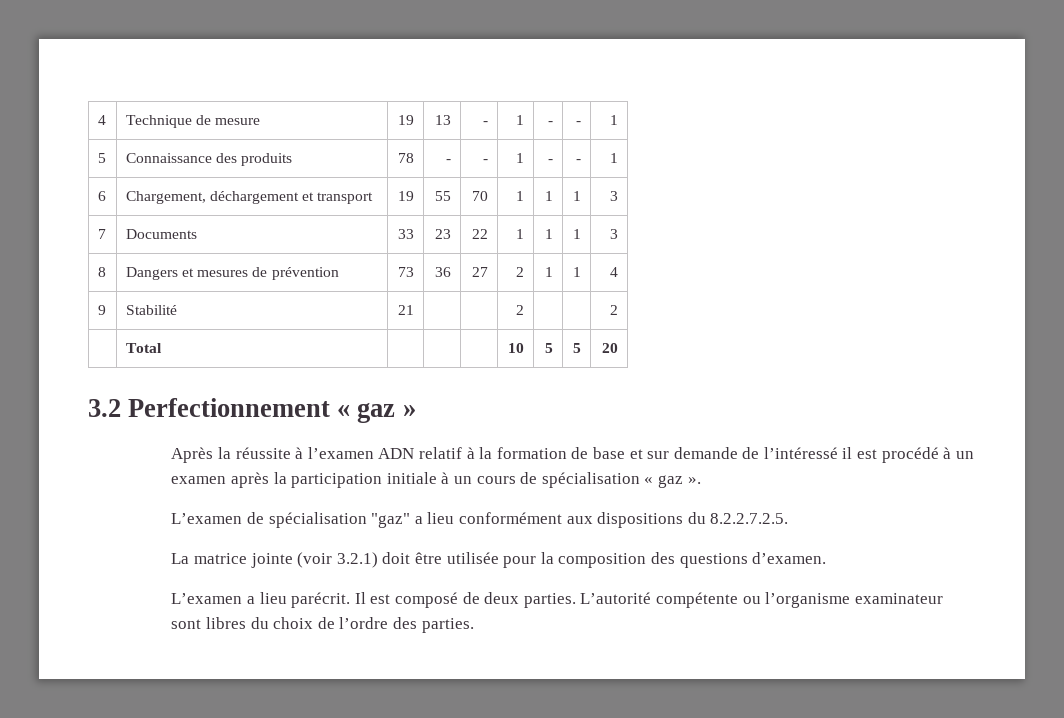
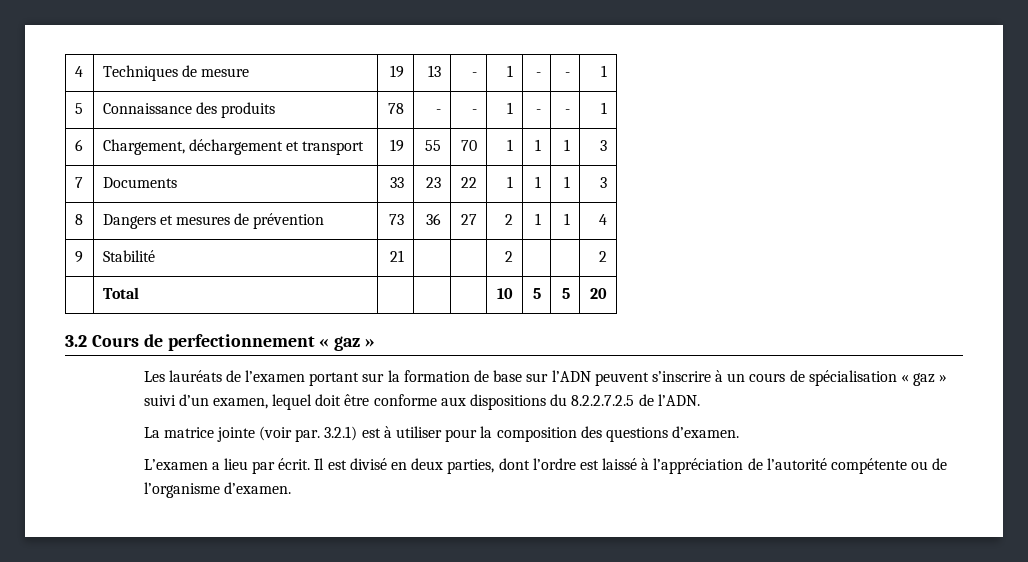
[125,115,192,128] Technique -> [102,65,178,81] Techniques
[128,398,331,417] Perfectionnement -> [91,334,315,351] Cours de perfectionnement
[171,447,974,463] [171,472,437,488] Après la réussite à l’examen ADN relatif à la formation de base et sur demande de l’intéressé il est procédé à un examen après la participation initiale -> [143,370,711,386] Les lauréats de l’examen portant sur la formation de base sur l’ADN peuvent s’inscrire
[687,477,701,484] [171,512,789,528] ». // L’examen de spécialisation "gaz" a lieu conformément aux dispositions du 8.2.2.7.2.5. -> [939,374,948,382] [143,394,700,410] » suivi d’un examen, lequel doit être conforme aux dispositions du 8.2.2.7.2.5 de l’ADN.
[336,552,499,568] 3.2.1) doit être utilisée -> [295,426,442,442] par. 3.2.1) est à utiliser
[291,592,943,608] [171,617,474,633] parécrit. Il est composé de deux parties. L’autorité compétente ou l’organisme examinateur sont libres du choix de l’ordre des parties. -> [252,458,948,474] [143,482,291,498] par écrit. Il est divisé en deux parties, dont l’ordre est laissé à l’appréciation de l’autorité compétente ou de l’organisme d’examen.

